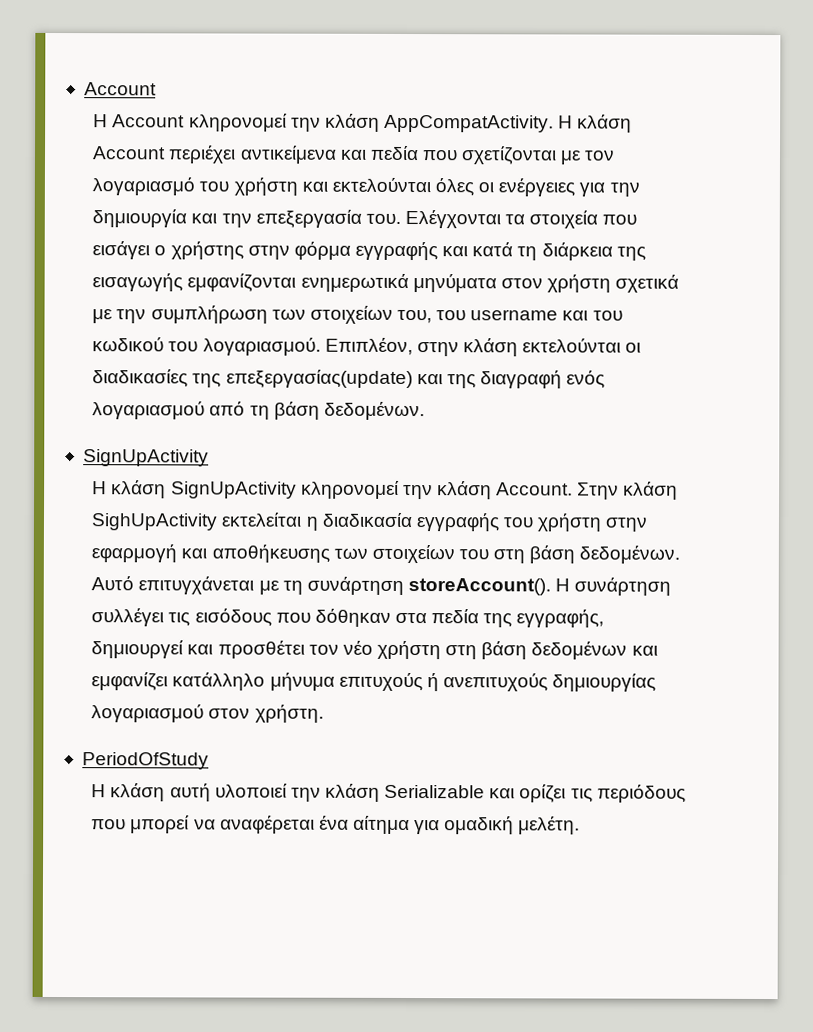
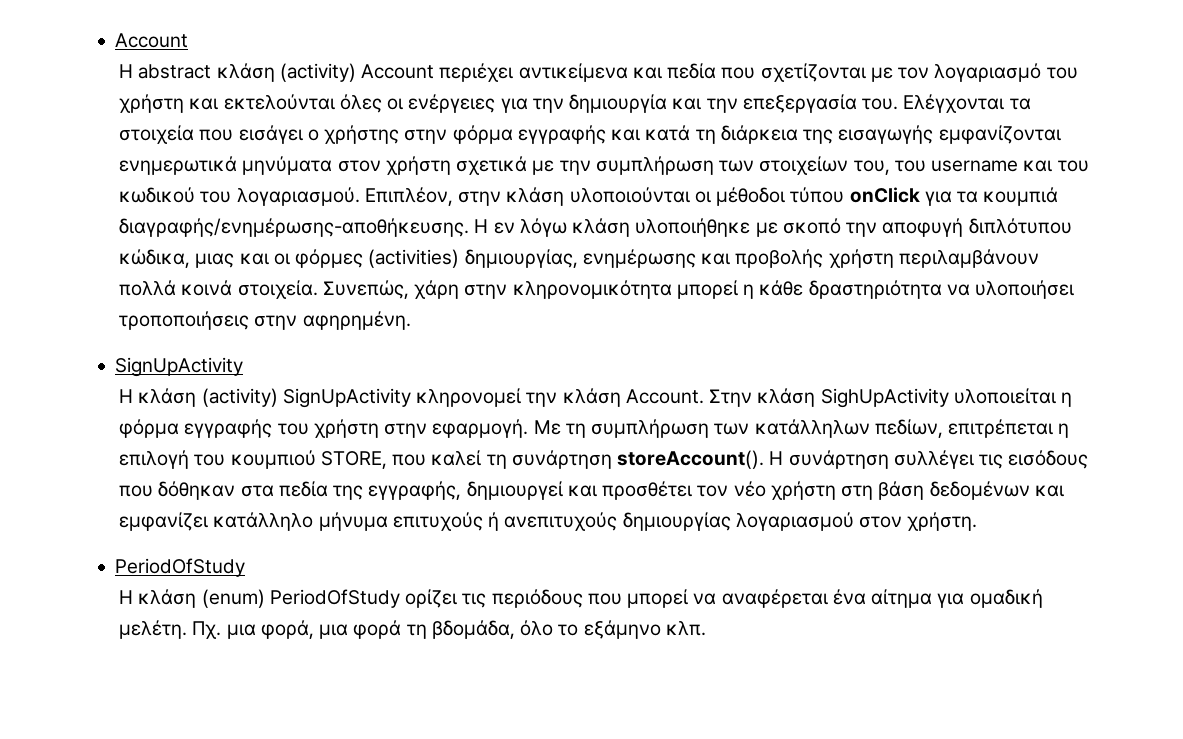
[112,113,633,133] Account κληρονομεί την κλάση AppCompatActivity. Η κλάση -> [138,63,356,82] abstract κλάση (activity)
[522,338,642,353] [92,369,606,389] [92,401,425,421] εκτελούνται οι διαδικασίες της επεξεργασίας(update) και της διαγραφή ενός λογαριασμού από τη βάση δεδομένων. -> [569,187,1059,206] [118,218,1072,237] [118,249,1039,268] [118,280,1075,299] [118,311,411,330] υλοποιούνται οι μέθοδοι τύπου onClick για τα κουμπιά διαγραφής/ενημέρωσης-αποθήκευσης. Η εν λόγω κλάση υλοποιήθηκε με σκοπό την αποφυγή διπλότυπου κώδικα, μιας και οι φόρμες (activities) δημιουργίας, ενημέρωσης και προβολής χρήστη περιλαμβάνουν πολλά κοινά στοιχεία. Συνεπώς, χάρη στην κληρονομικότητα μπορεί η κάθε δραστηριότητα να υλοποιήσει τροποποιήσεις στην αφηρημένη.
(167, 489) none -> [201,388,278,407] (activity)
[221,512,413,531] εκτελείται η διαδικασία -> [953,388,1073,407] [118,419,179,438] υλοποιείται η φόρμα
[91,544,681,564] [91,576,280,595] εφαρμογή και αποθήκευσης των στοιχείων του στη βάση δεδομένων. Αυτό επιτυγχάνεται με -> [432,419,1070,438] [118,450,482,469] εφαρμογή. Με τη συμπλήρωση των κατάλληλων πεδίων, επιτρέπεται η επιλογή του κουμπιού STORE, που καλεί
[169,783,516,802] αυτή υλοποιεί την κλάση Serializable και -> [201,589,400,608] (enum) PeriodOfStudy
(581, 825) none -> [192,620,706,639] Πχ. μια φορά, μια φορά τη βδομάδα, όλο το εξάμηνο κλπ.

